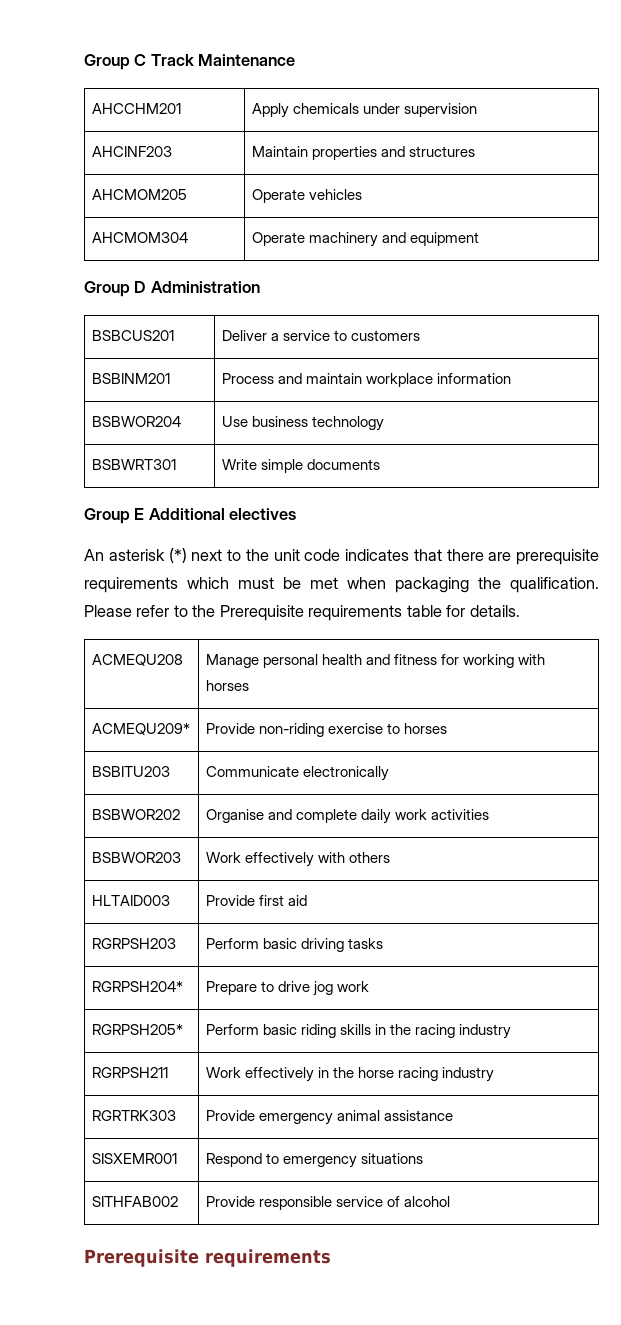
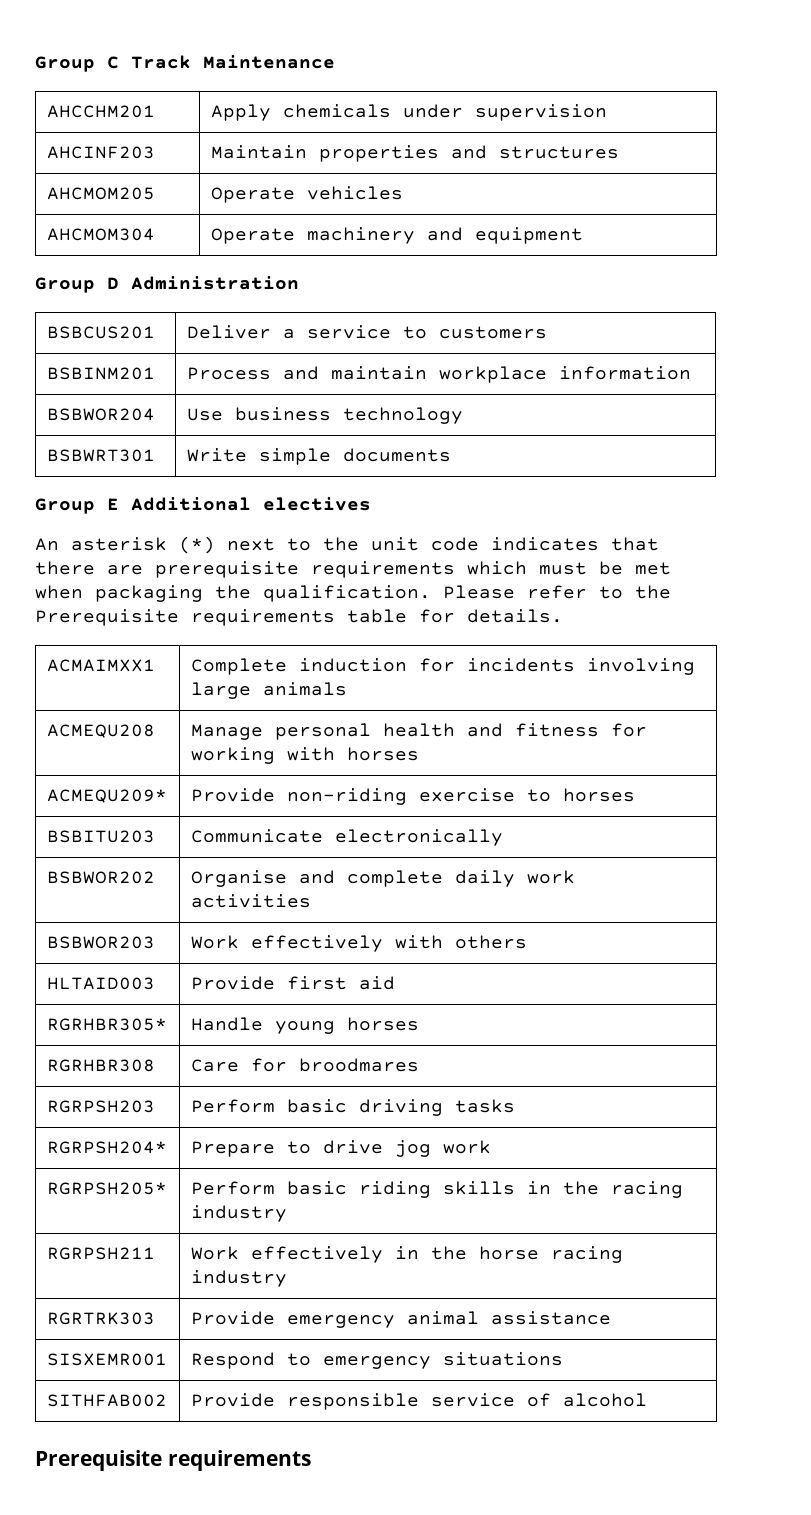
(520, 611) none -> [46,659,155,672] [190,658,695,675] [190,682,347,699] // ACMAIMXX1 | Complete induction for incidents involving large animals
(308, 900) none -> [46,1018,167,1031] [190,1017,419,1034] [46,1059,155,1072] [190,1058,419,1072] // RGRHBR305* | Handle young horses // RGRHBR308 | Care for broodmares

